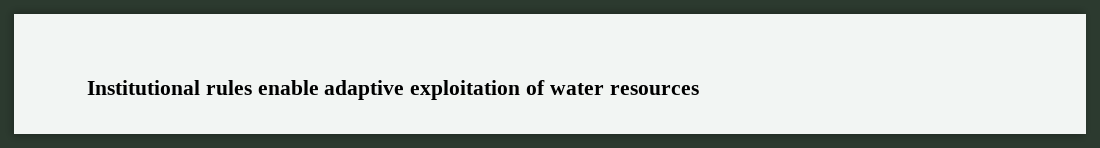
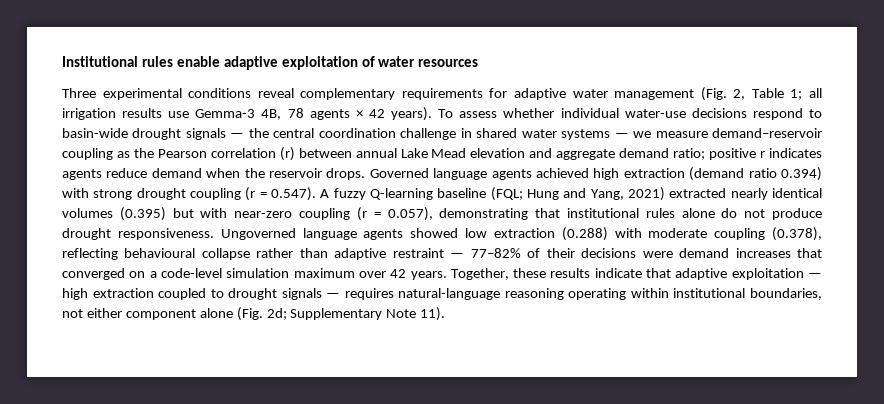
(699, 90) none -> [62,87,822,101] [62,107,823,121] [62,128,822,140] [62,147,823,161] [62,167,822,181] [62,187,823,201] [62,207,822,221] [62,227,822,241] [62,248,822,260] [62,268,822,280] [62,288,823,300] [62,307,446,321] // Three experimental conditions reveal complementary requirements for adaptive water management (Fig. 2, Table 1; all irrigation results use Gemma-3 4B, 78 agents × 42 years). To assess whether individual water-use decisions respond to basin-wide drought signals — the central coordination challenge in shared water systems — we measure demand–reservoir coupling as the Pearson correlation (r) between annual Lake Mead elevation and aggregate demand ratio; positive r indicates agents reduce demand when the reservoir drops. Governed language agents achieved high extraction (demand ratio 0.394) with strong drought coupling (r = 0.547). A fuzzy Q-learning baseline (FQL; Hung and Yang, 2021) extracted nearly identical volumes (0.395) but with near-zero coupling (r = 0.057), demonstrating that institutional rules alone do not produce drought responsiveness. Ungoverned language agents showed low extraction (0.288) with moderate coupling (0.378), reflecting behavioural collapse rather than adaptive restraint — 77–82% of their decisions were demand increases that converged on a code-level simulation maximum over 42 years. Together, these results indicate that adaptive exploitation — high extraction coupled to drought signals — requires natural-language reasoning operating within institutional boundaries, not either component alone (Fig. 2d; Supplementary Note 11).

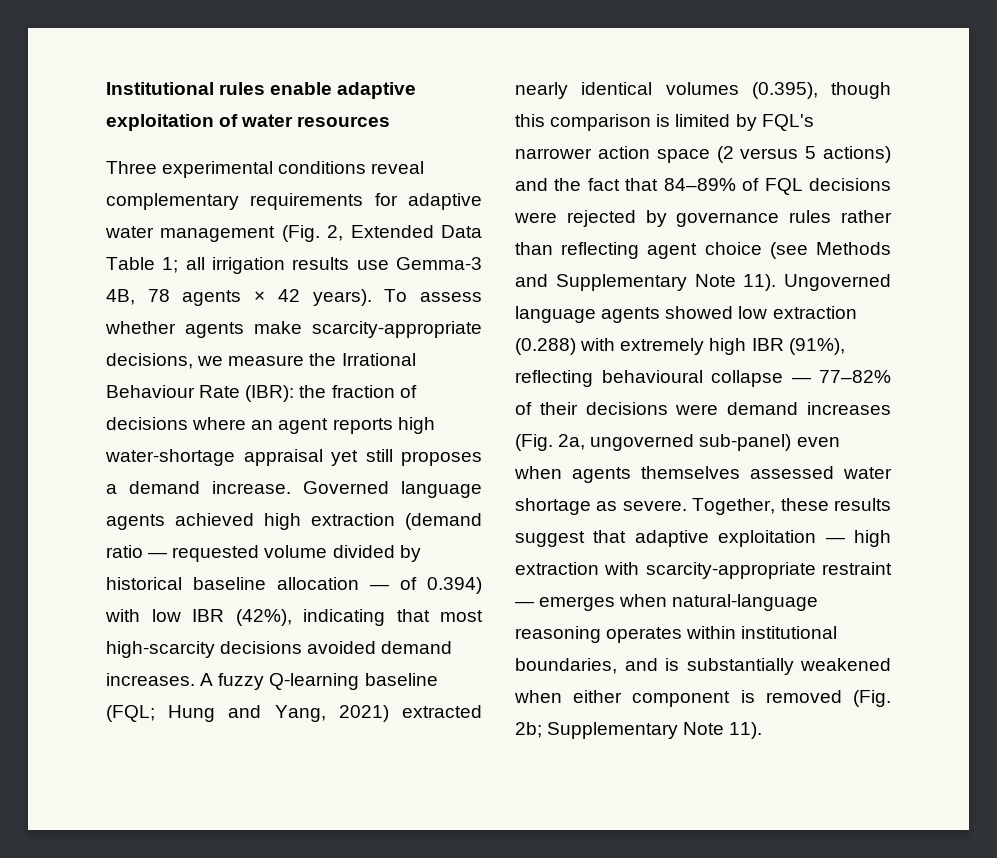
(746, 94) none -> [350,225,482,238] Extended Data
[560,108,823,120] [62,128,822,140] [62,147,823,161] [62,168,366,180] individual water-use decisions respond to basin-wide drought signals — the central coordination challenge in shared water systems — we measure demand–reservoir coupling as the Pearson correlation (r) between annual Lake Mead elevation and aggregate demand ratio; positive r indicates agents reduce demand when the reservoir drops. -> [185,321,482,338] [106,353,416,369] [106,385,417,402] [106,417,435,434] [105,449,482,466] [106,481,291,494] agents make scarcity-appropriate decisions, we measure the Irrational Behaviour Rate (IBR): the fraction of decisions where an agent reports high water-shortage appraisal yet still proposes a demand increase.
[780,167,822,181] [62,187,316,201] 0.394) with strong drought coupling (r = 0.547). -> [148,545,421,562] [106,577,482,594] [105,609,483,626] [106,641,453,658] [106,673,195,686] — requested volume divided by historical baseline allocation — of 0.394) with low IBR (42%), indicating that most high-scarcity decisions avoided demand increases.
[119,207,822,221] [62,228,214,240] (0.395) but with near-zero coupling (r = 0.057), demonstrating that institutional rules alone do not produce drought responsiveness. -> [751,82,891,99] [515,114,814,131] [515,146,891,163] [515,178,891,195] [514,210,892,227] [515,242,891,259] [515,274,777,291] (0.395), though this comparison is limited by FQL's narrower action space (2 versus 5 actions) and the fact that 84–89% of FQL decisions were rejected by governance rules rather than reflecting agent choice (see Methods and Supplementary Note 11).
[648,227,822,241] [62,248,444,260] moderate coupling (0.378), reflecting behavioural collapse rather than adaptive restraint -> [620,338,845,355] [515,370,783,387] extremely high IBR (91%), reflecting behavioural collapse
[797,248,822,258] [62,268,447,280] that converged on a code-level simulation maximum over 42 years. -> [515,434,840,451] [514,466,892,483] [515,498,687,515] (Fig. 2a, ungoverned sub-panel) even when agents themselves assessed water shortage as severe.
[594,268,642,278] indicate -> [515,531,585,547] suggest
[158,288,394,300] coupled to drought signals — requires -> [604,562,892,579] [515,594,668,611] with scarcity-appropriate restraint — emerges when
[568,288,627,300] operating -> [606,627,683,643] operates
[62,307,287,321] not either component alone (Fig. 2d; -> [624,658,891,675] [514,690,891,707] [515,722,542,738] and is substantially weakened when either component is removed (Fig. 2b;

